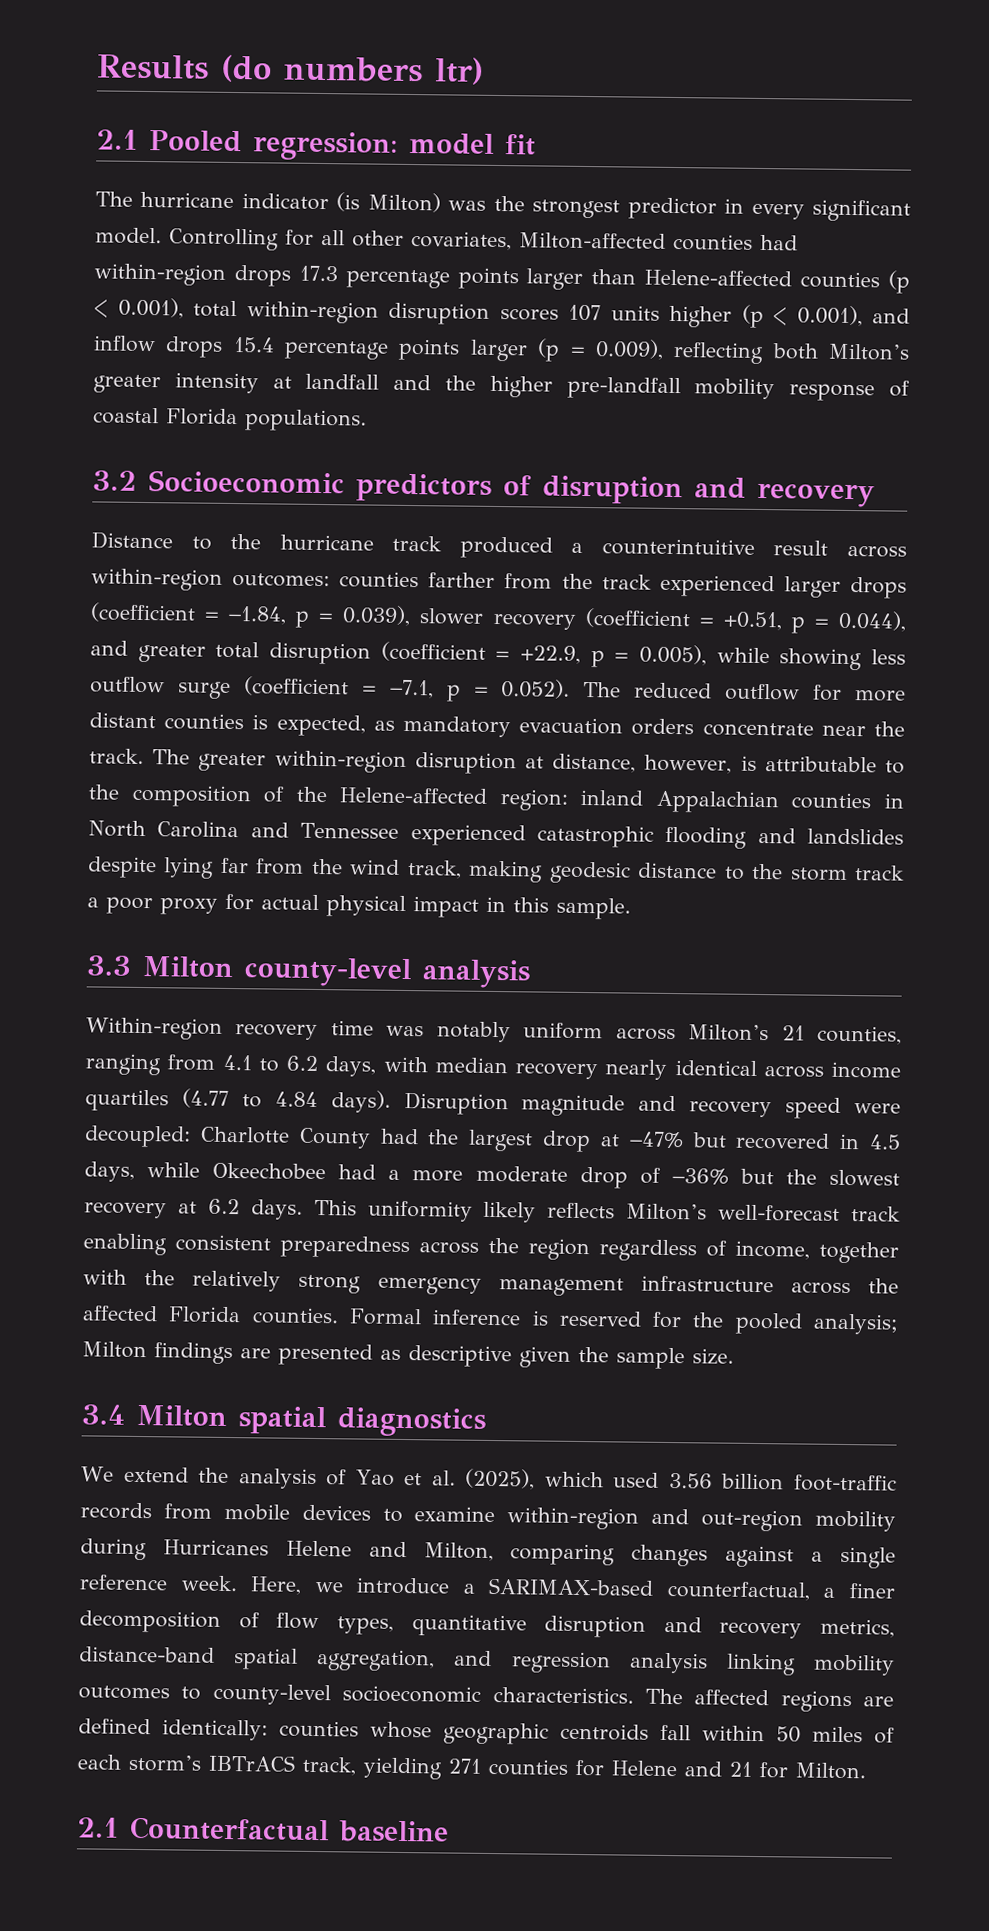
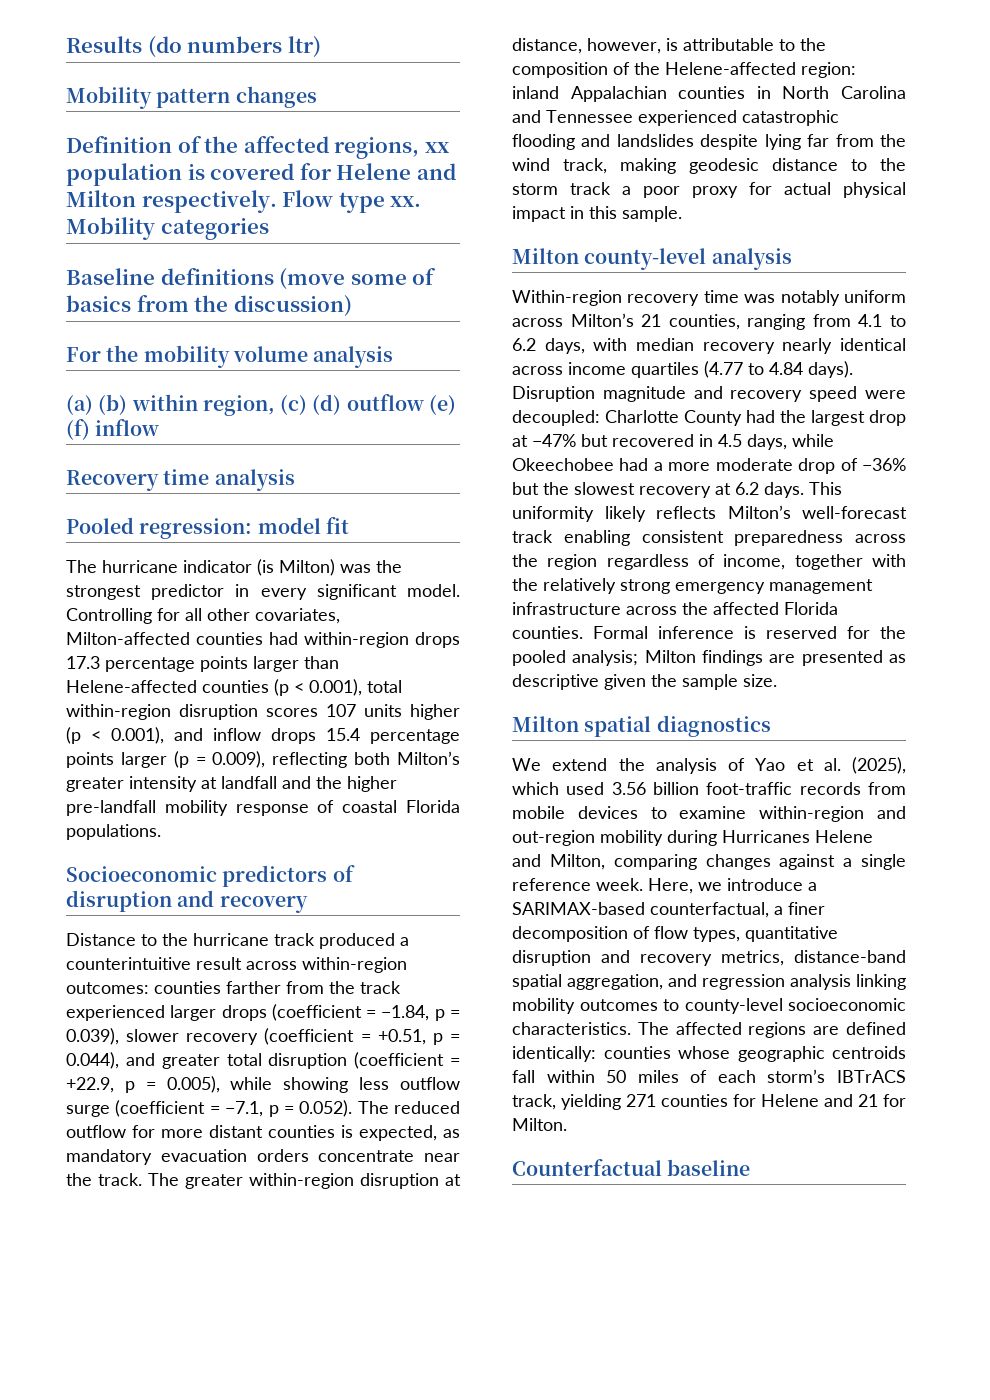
[96,129,138,150] 2.1 -> [66,86,317,109] [66,136,450,159] [66,163,456,186] [66,190,422,213] [66,217,269,240] [66,268,437,290] [66,295,352,317] [66,345,394,368] [66,394,456,416] [66,419,160,440] [66,469,295,491] Mobility pattern changes // Definition of the affected regions, xx population is covered for Helene and Milton respectively. Flow type xx. Mobility categories // Baseline definitions (move some of basics from the discussion) // For the mobility volume analysis // (a) (b) within region, (c) (d) outflow (e) (f) inflow // Recovery time analysis //
[92,470,137,491] 3.2 -> (161, 832) none
[86,955,132,976] 3.3 -> (682, 214) none
[81,1404,125,1425] 3.4 -> (777, 680) none
[77,1817,119,1838] 2.1 -> (567, 1124) none

